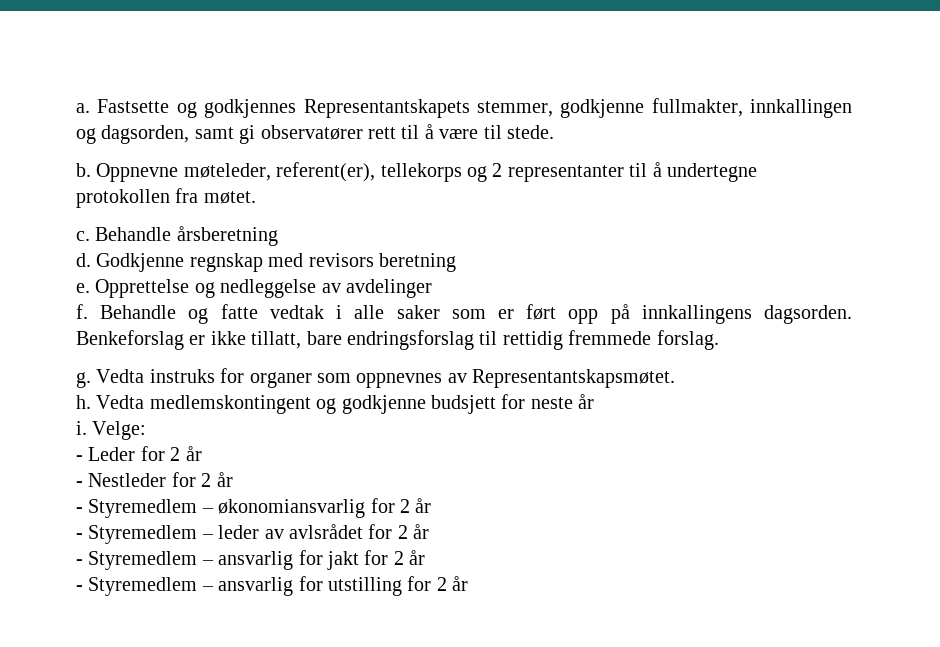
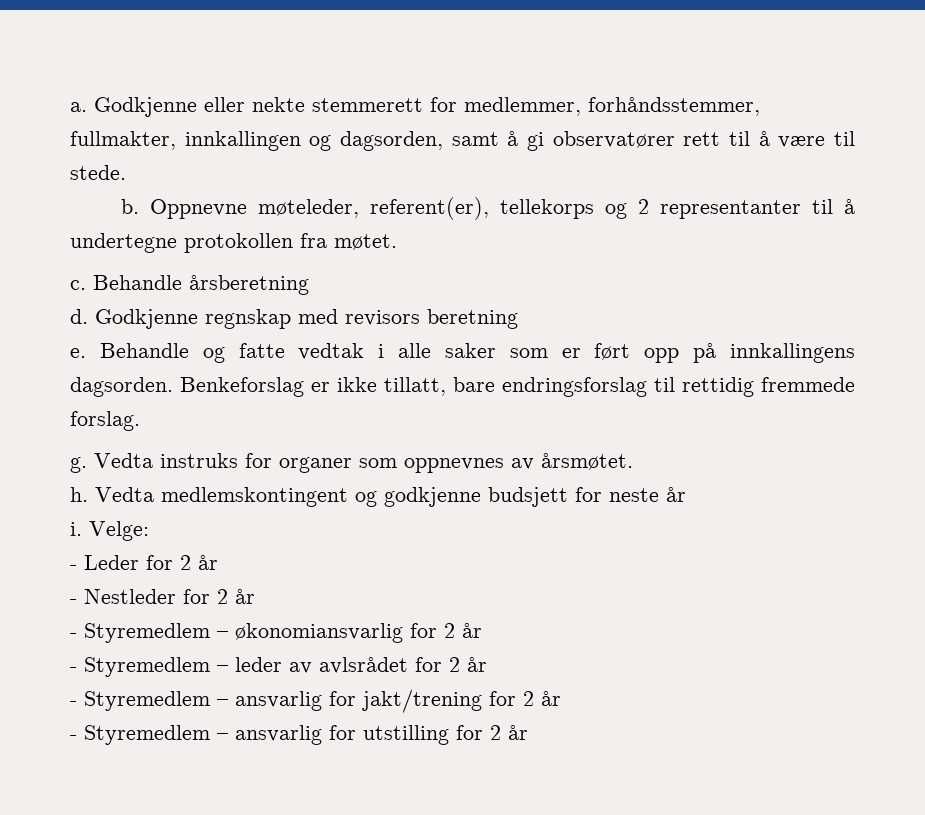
[97,99,645,118] Fastsette og godkjennes Representantskapets stemmer, godkjenne -> [94,97,760,117] Godkjenne eller nekte stemmerett for medlemmer, forhåndsstemmer,
(234, 133) none -> [507,131,519,146] å
[95,279,432,298] [76,304,88,319] Opprettelse og nedleggelse av avdelinger // f. -> (86, 353) none
[472,369,676,388] Representantskapsmøtet. -> [541,453,633,470] årsmøtet.
[327,551,359,570] jakt -> [362,689,482,713] jakt/trening

